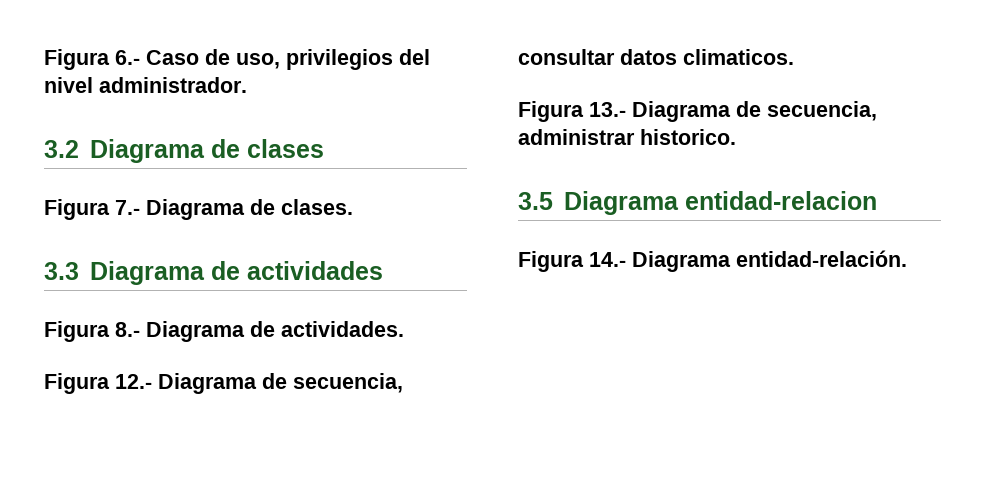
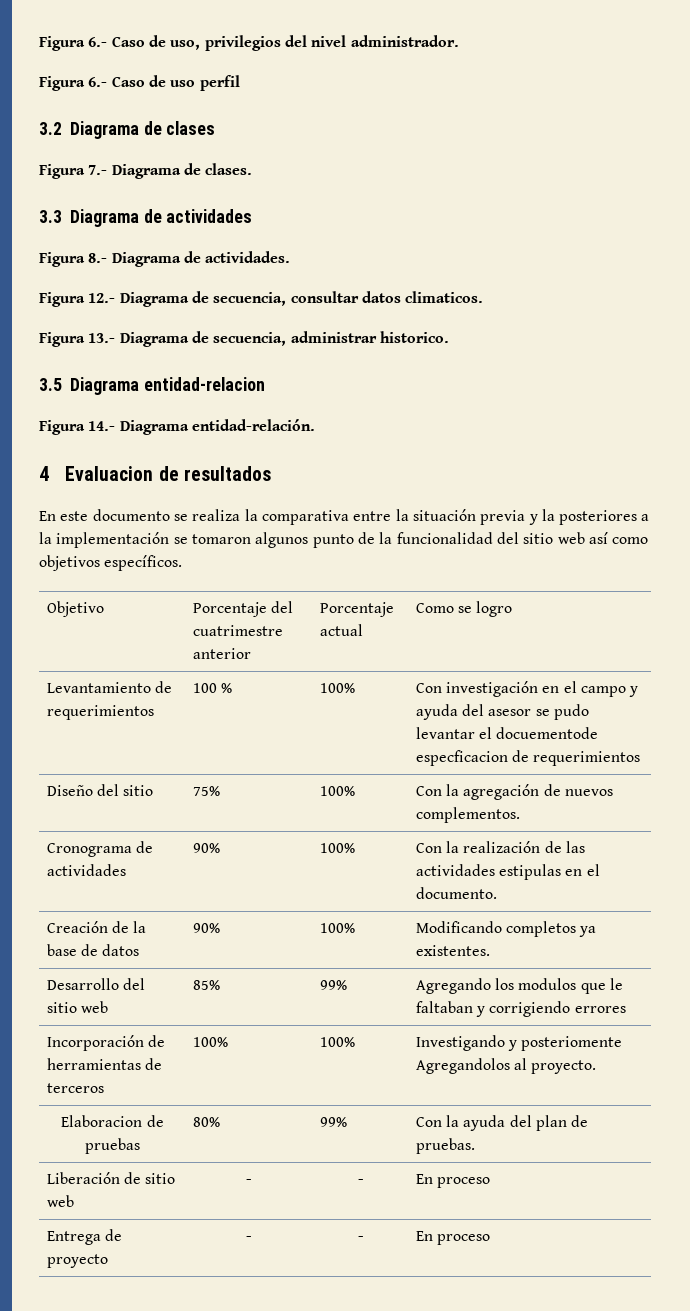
(247, 85) none -> [39,75,240,91] // Figura 6.- Caso de uso perfil
(907, 258) none -> [39,466,272,481] [39,509,650,525] [39,532,649,548] [39,555,183,571] [46,601,104,617] [192,601,293,617] [192,625,283,636] [192,648,251,659] [319,602,394,617] [319,624,363,636] [415,601,513,617] [46,681,172,693] [46,705,154,720] [192,683,232,693] [319,683,355,693] [415,681,639,697] [415,704,589,720] [415,727,599,739] [415,750,641,766] [46,784,154,796] [192,786,220,796] [319,786,355,796] [415,784,613,800] [415,807,520,823] [46,841,153,857] [46,864,126,876] [192,843,220,853] [319,843,355,853] [415,841,585,853] [415,864,600,880] [415,887,497,899] [46,921,147,933] [46,944,140,956] [192,923,220,933] [319,923,355,933] [415,921,597,937] [415,945,490,956] [46,978,145,990] [46,1001,108,1013] [192,980,220,990] [319,980,347,990] [415,978,623,994] [415,1001,626,1017] [46,1035,165,1051] [46,1058,162,1070] [46,1083,104,1093] [192,1037,228,1047] [319,1037,355,1047] [415,1035,623,1051] [415,1058,597,1074] [61,1115,164,1127] [85,1138,140,1154] [192,1117,220,1127] [319,1117,347,1127] [415,1115,589,1131] [415,1138,475,1154] [46,1172,176,1184] [46,1195,74,1207] [246,1179,252,1184] [357,1179,364,1184] [415,1174,490,1188] [46,1229,122,1245] [46,1254,108,1268] [246,1236,252,1241] [357,1236,364,1241] [415,1231,490,1245] // 4 Evaluacion de resultados // En este documento se realiza la comparativa entre la situación previa y la posteriores a la implementación se tomaron algunos punto de la funcionalidad del sitio web así como objetivos específicos. // Objetivo | Porcentaje del cuatrimestre anterior | Porcentaje actual | Como se logro // Levantamiento de requerimientos | 100 % | 100% | Con investigación en el campo y ayuda del asesor se pudo levantar el docuementode especficacion de requerimientos // Diseño del sitio | 75% | 100% | Con la agregación de nuevos complementos. // Cronograma de actividades | 90% | 100% | Con la realización de las actividades estipulas en el documento. // Creación de la base de datos | 90% | 100% | Modificando completos ya existentes. // Desarrollo del sitio web | 85% | 99% | Agregando los modulos que le faltaban y corrigiendo errores // Incorporación de herramientas de terceros | 100% | 100% | Investigando y posteriomente Agregandolos al proyecto. // Elaboracion de pruebas | 80% | 99% | Con la ayuda del plan de pruebas. // Liberación de sitio web | - | - | En proceso // Entrega de proyecto | - | - | En proceso

